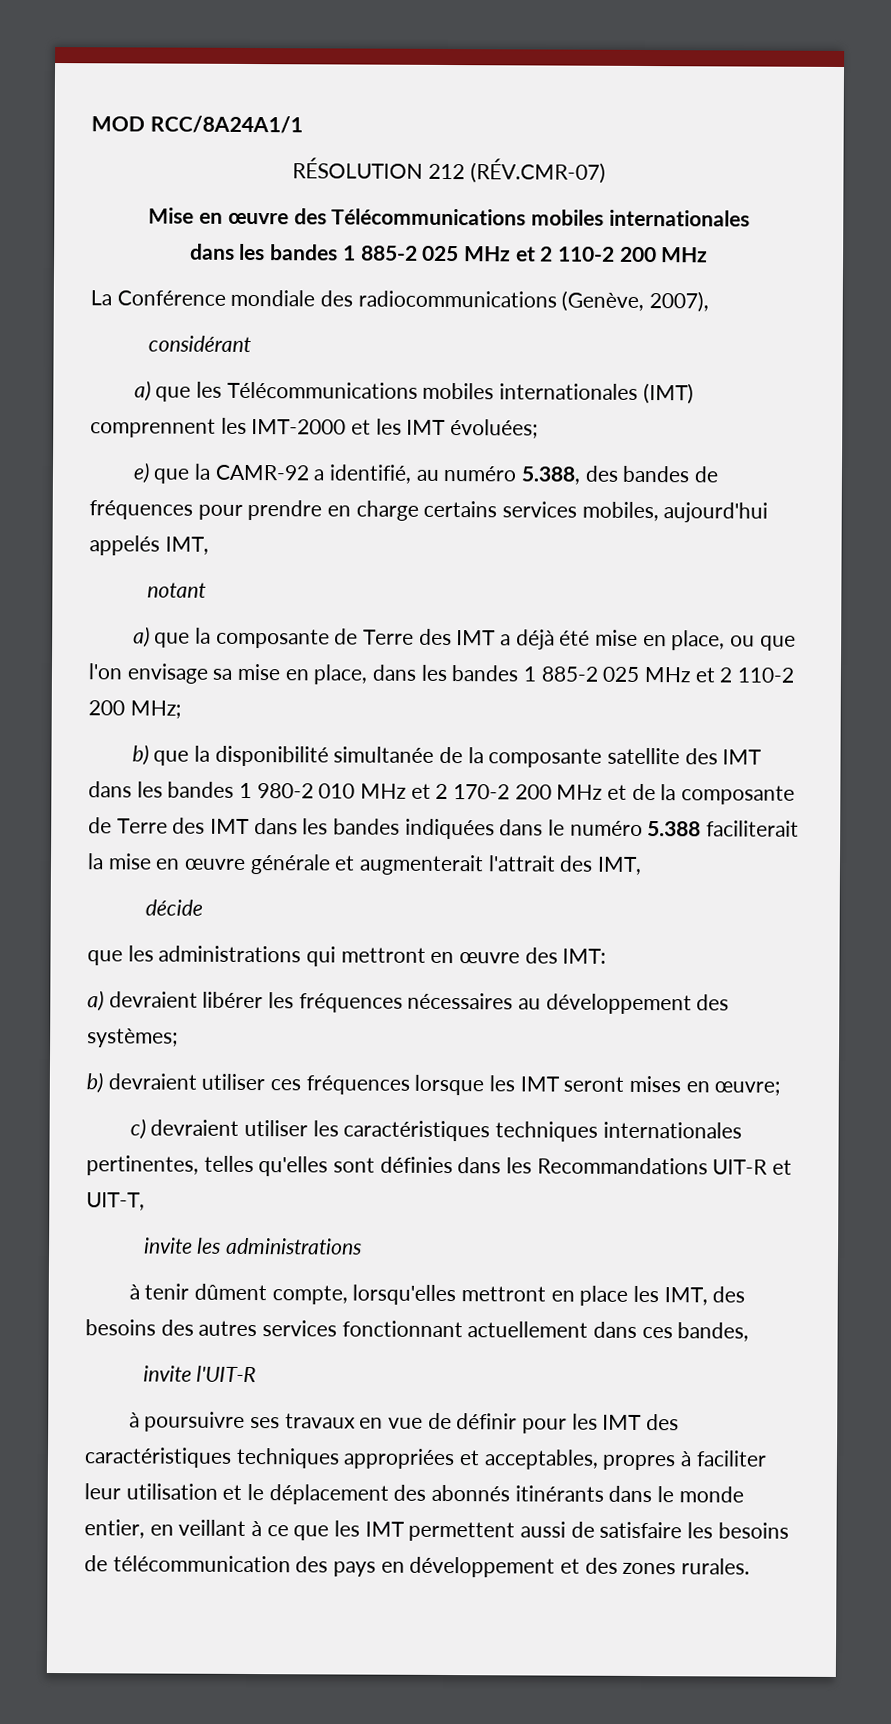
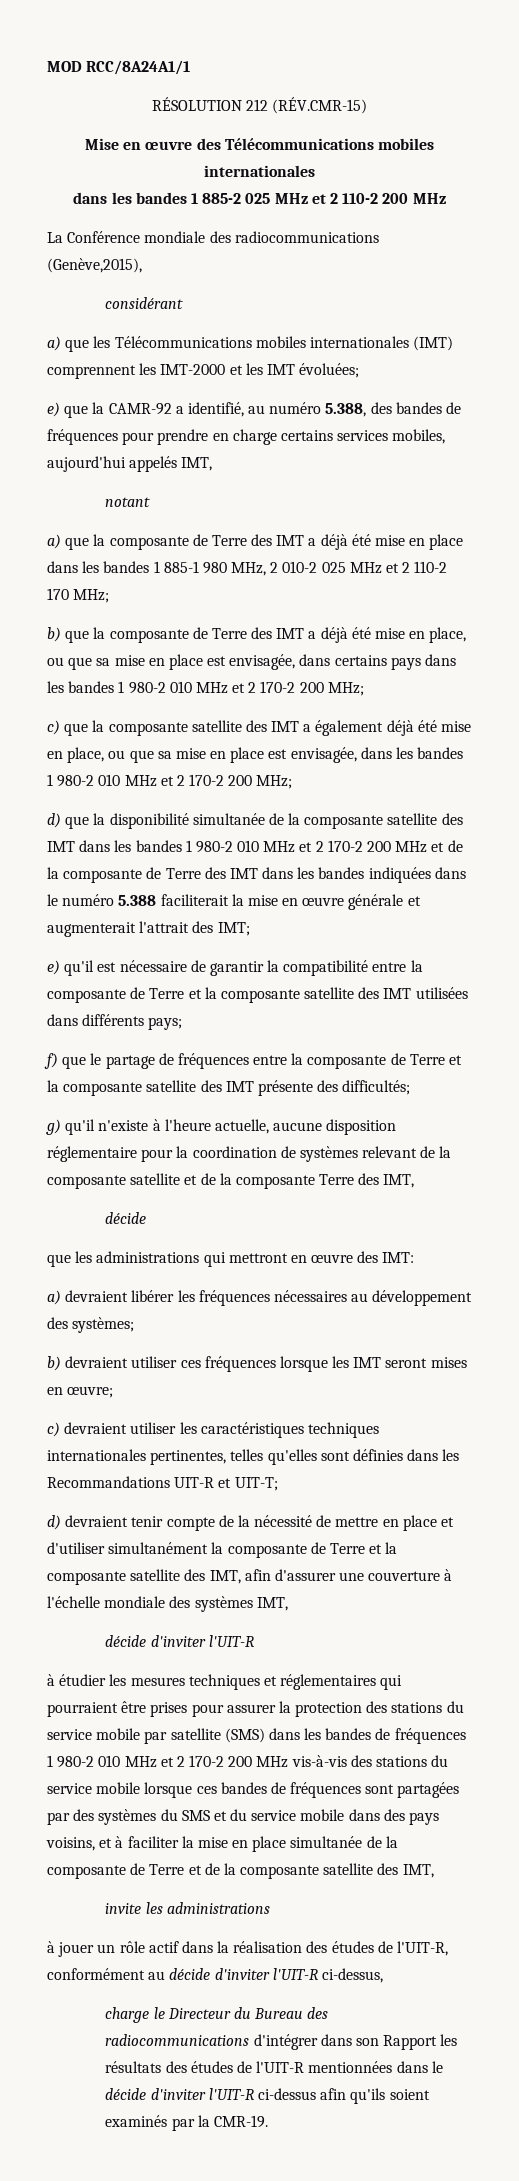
[469,158,606,184] (RÉV.CMR-07) -> [272,97,368,114] (RÉV.CMR-15)
[561,290,710,313] (Genève, 2007), -> [47,258,142,273] (Genève,2015),
[671,630,796,651] [88,663,795,685] [88,700,181,719] [131,744,149,766] place, ou que l'on envisage sa mise en place, dans les bandes 1 885-2 025 MHz et 2 110-2 200 MHz; // b) -> [429,534,464,550] [47,561,448,576] [47,588,110,603] [47,627,467,643] [47,654,457,670] [47,681,364,696] [47,720,472,736] [47,747,464,763] [47,774,293,789] [47,813,61,828] place dans les bandes 1 885-1 980 MHz, 2 010-2 025 MHz et 2 110-2 170 MHz; // b) que la composante de Terre des IMT a déjà été mise en place, ou que sa mise en place est envisagée, dans certains pays dans les bandes 1 980-2 010 MHz et 2 170-2 200 MHz; // c) que la composante satellite des IMT a également déjà été mise en place, ou que sa mise en place est envisagée, dans les bandes 1 980-2 010 MHz et 2 170-2 200 MHz; // d)
(594, 863) none -> [217,922,250,936] [47,960,423,976] [47,987,468,1003] [47,1014,183,1030] [44,1053,463,1069] [47,1080,411,1096] [46,1119,397,1135] [47,1146,452,1162] [47,1173,380,1189] IMT; // e) qu'il est nécessaire de garantir la compatibilité entre la composante de Terre et la composante satellite des IMT utilisées dans différents pays; // f) que le partage de fréquences entre la composante de Terre et la composante satellite des IMT présente des difficultés; // g) qu'il n'existe à l'heure actuelle, aucune disposition réglementaire pour la coordination de systèmes relevant de la composante satellite et de la composante Terre des
[86,1192,145,1211] [143,1237,362,1255] [128,1283,746,1306] [85,1319,750,1342] [142,1365,257,1383] [128,1411,680,1434] [84,1447,767,1471] [84,1483,744,1505] [84,1519,789,1542] [84,1555,751,1578] UIT-T, // invite les administrations // à tenir dûment compte, lorsqu'elles mettront en place les IMT, des besoins des autres services fonctionnant actuellement dans ces bandes, // invite l'UIT-R // à poursuivre ses travaux en vue de définir pour les IMT des caractéristiques techniques appropriées et acceptables, propres à faciliter leur utilisation et le déplacement des abonnés itinérants dans le monde entier, en veillant à ce que les IMT permettent aussi de satisfaire les besoins de télécommunication des pays en développement et des zones rurales. -> [234,1477,278,1491] [47,1515,455,1531] [47,1542,398,1558] [47,1569,453,1585] [47,1596,288,1612] [105,1635,254,1647] [47,1674,403,1690] [47,1701,464,1717] [47,1728,466,1744] [47,1755,449,1768] [47,1782,460,1798] [47,1809,440,1825] [46,1836,398,1852] [47,1863,434,1879] [105,1902,270,1914] [47,1941,449,1957] [47,1968,383,1983] [105,2007,329,2023] [105,2034,458,2050] [105,2061,443,2073] [105,2088,430,2104] [105,2115,268,2131] UIT-T; // d) devraient tenir compte de la nécessité de mettre en place et d'utiliser simultanément la composante de Terre et la composante satellite des IMT, afin d'assurer une couverture à l'échelle mondiale des systèmes IMT, // décide d'inviter l'UIT-R // à étudier les mesures techniques et réglementaires qui pourraient être prises pour assurer la protection des stations du service mobile par satellite (SMS) dans les bandes de fréquences 1 980-2 010 MHz et 2 170-2 200 MHz vis-à-vis des stations du service mobile lorsque ces bandes de fréquences sont partagées par des systèmes du SMS et du service mobile dans des pays voisins, et à faciliter la mise en place simultanée de la composante de Terre et de la composante satellite des IMT, // invite les administrations // à jouer un rôle actif dans la réalisation des études de l'UIT-R, conformément au décide d'inviter l'UIT-R ci-dessus, // charge le Directeur du Bureau des radiocommunications d'intégrer dans son Rapport les résultats des études de l'UIT-R mentionnées dans le décide d'inviter l'UIT-R ci-dessus afin qu'ils soient examinés par la CMR-19.

